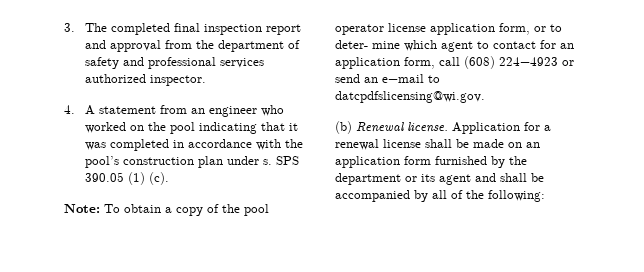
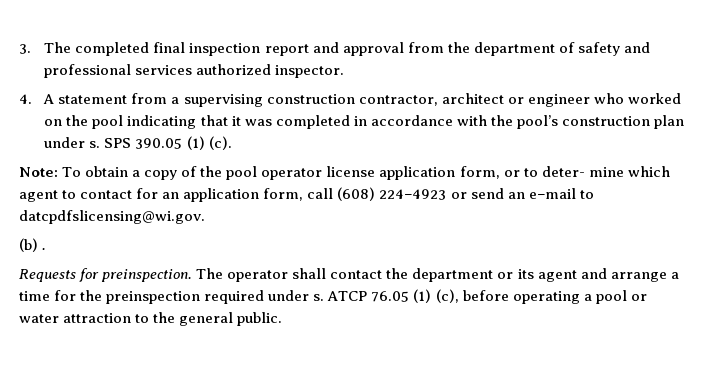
[191,108,206,114] an -> [171,93,524,107] a supervising construction contractor, architect or
[356,122,551,134] [335,139,540,150] [335,156,505,168] Renewal license. Application for a renewal license shall be made on an application form furnished by -> [42,248,47,250] [19,268,383,282] . // Requests for preinspection. The operator shall contact
[500,173,544,182] [335,190,545,202] shall be accompanied by all of the following: -> [610,272,679,282] [19,289,647,304] [19,312,283,326] arrange a time for the preinspection required under s. ATCP 76.05 (1) (c), before operating a pool or water attraction to the general public.

